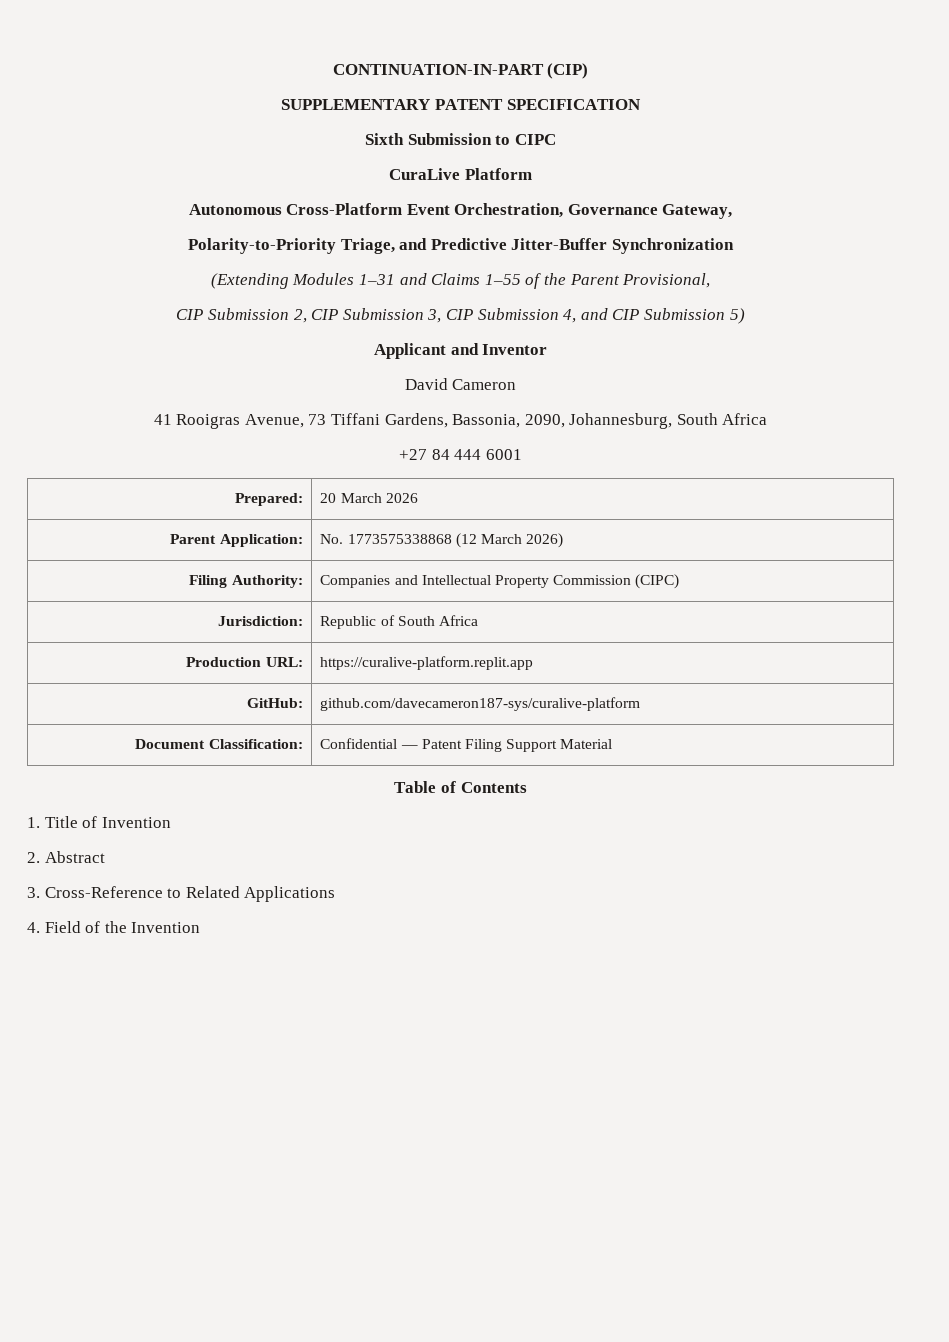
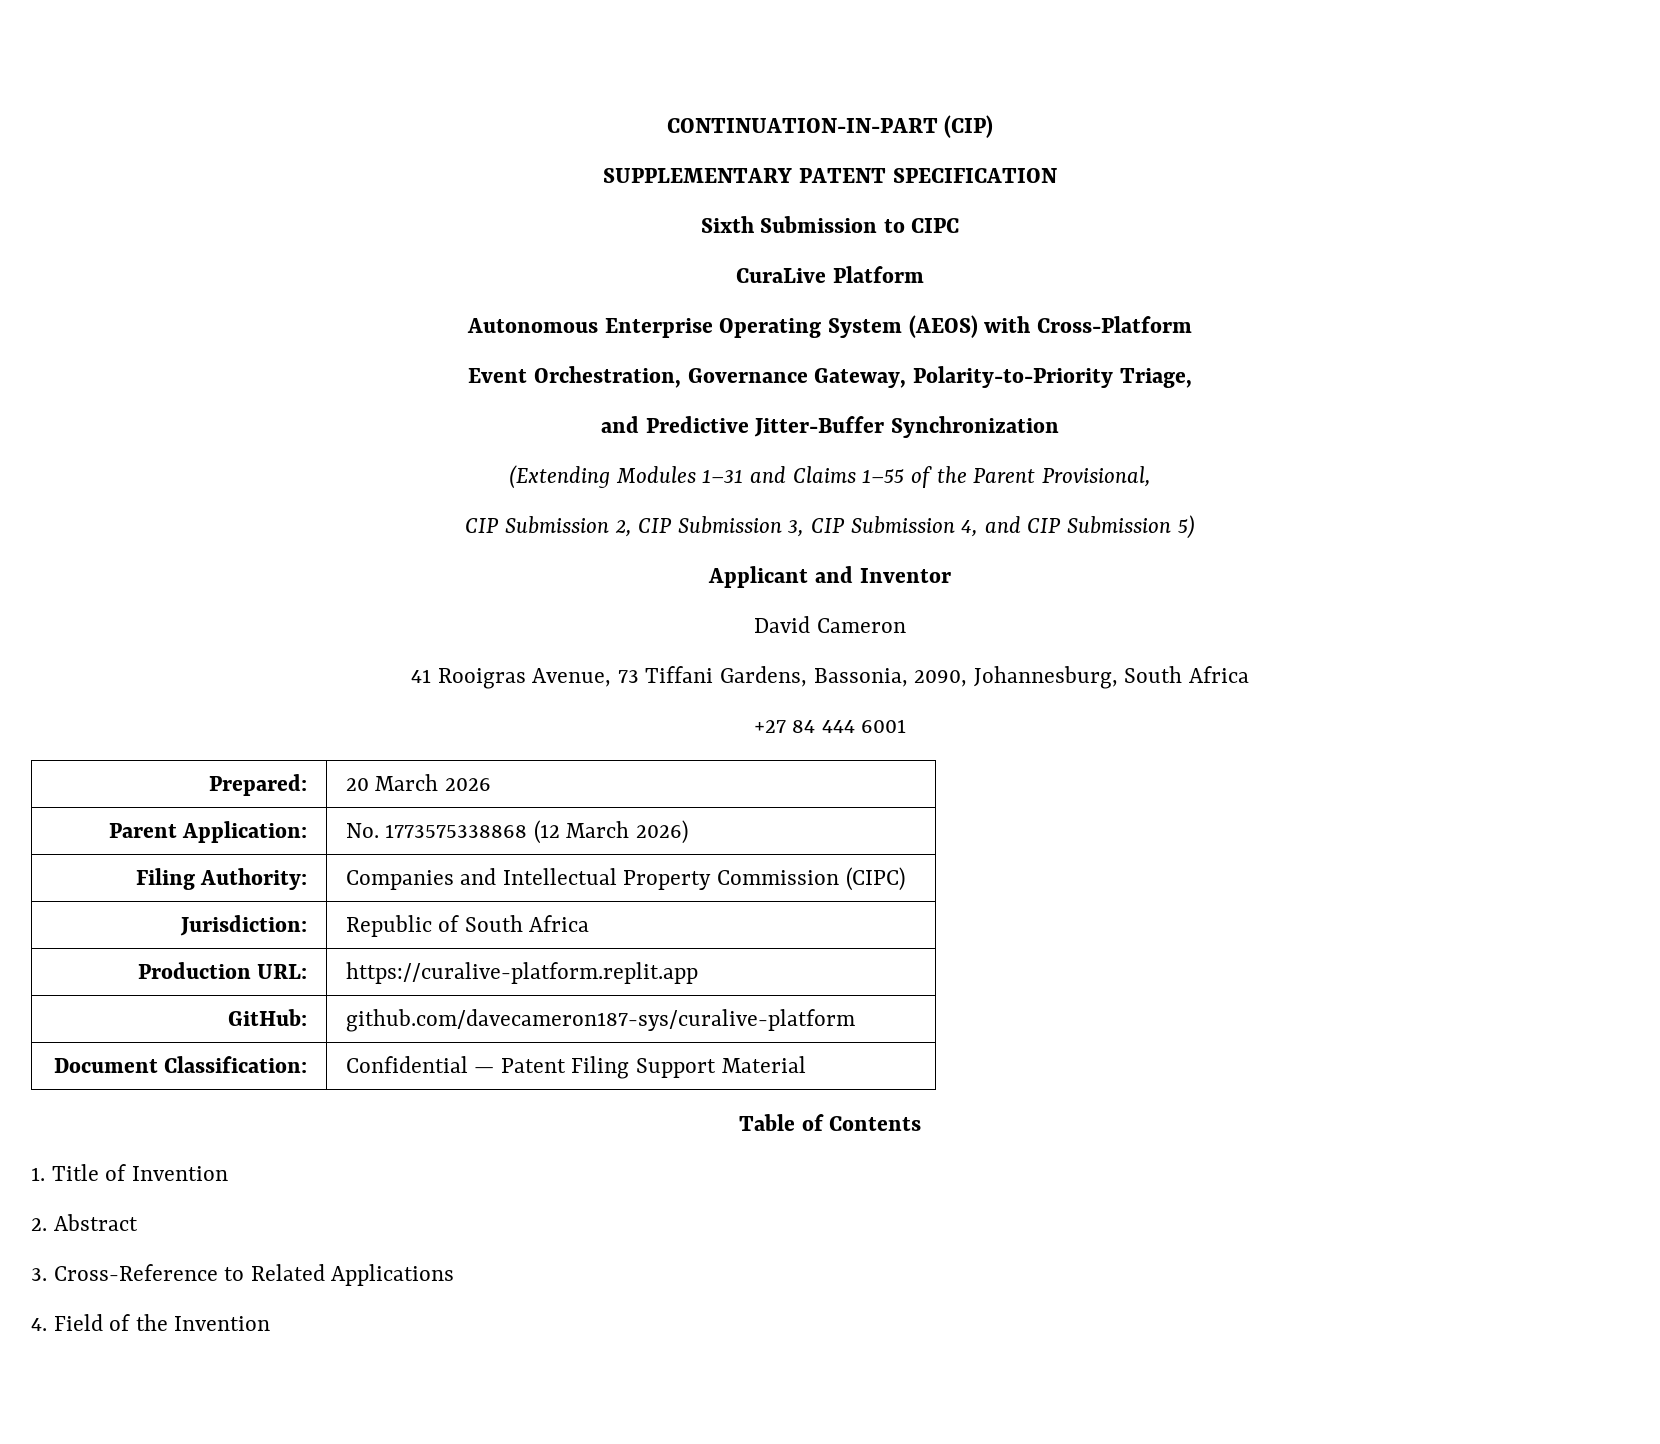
(282, 209) none -> [604,315,1031,338] Enterprise Operating System (AEOS) with
(403, 209) none -> (1192, 324) //
(733, 211) // -> (907, 378) none
(395, 246) none -> (1192, 378) //

